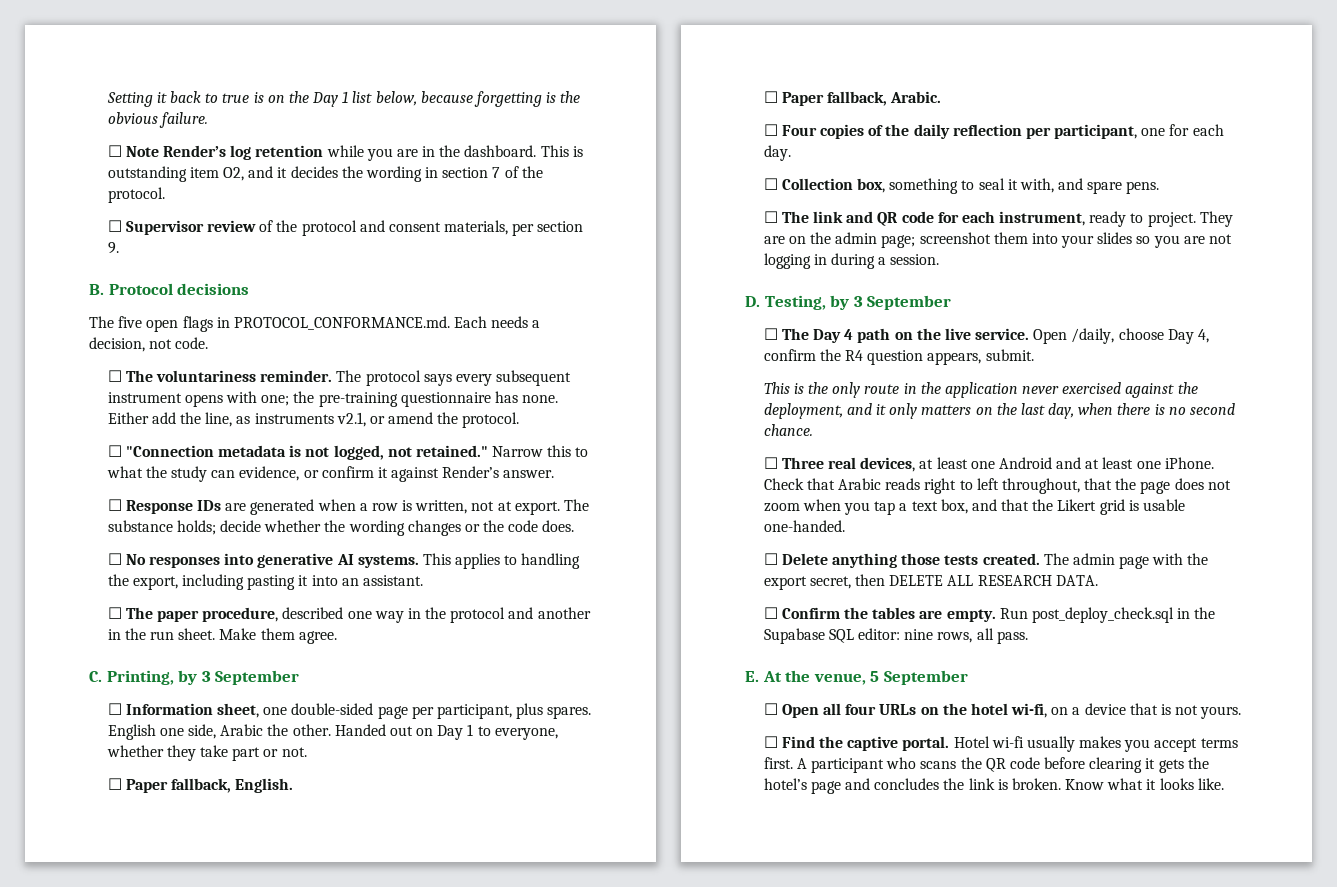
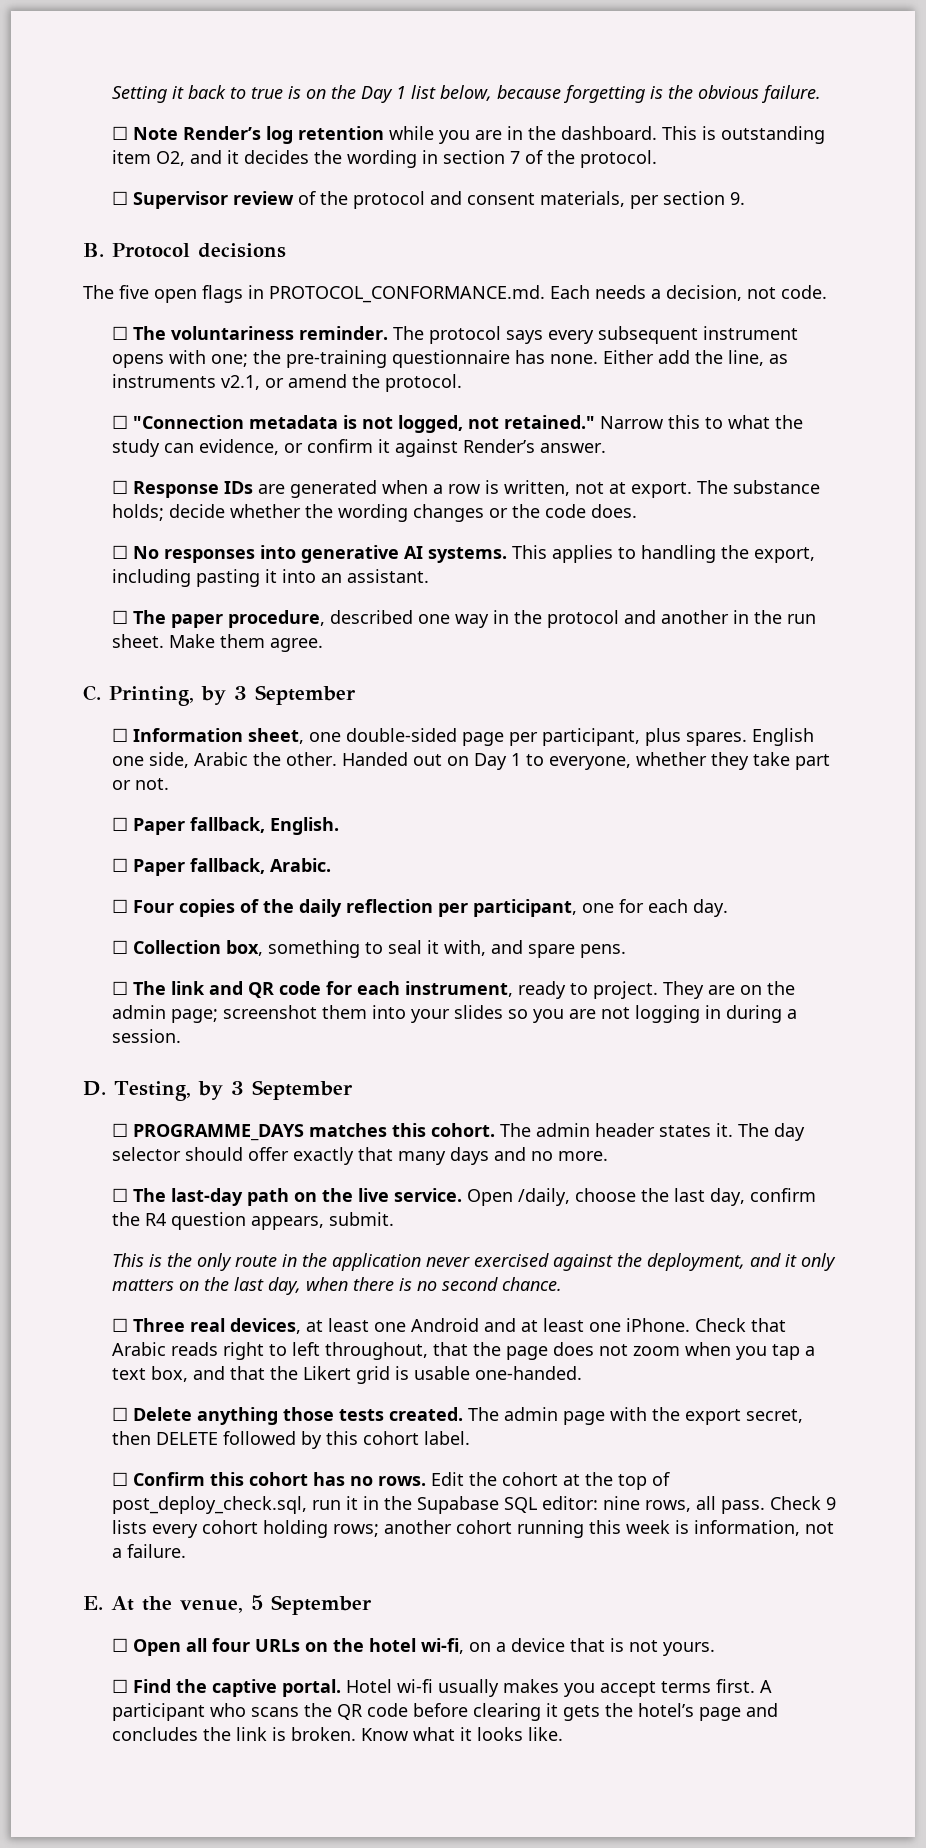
[781,328,854,343] The Day 4 -> [133,1123,806,1141] [112,1147,609,1165] [112,1188,244,1206] PROGRAMME_DAYS matches this cohort. The admin header states it. The day selector should offer exactly that many days and no more. // ☐ The last-day
[1167,329,1209,344] Day 4, -> [641,1188,746,1206] the last day,
[947,575,1098,586] [763,607,1174,623] ALL RESEARCH DATA. // ☐ Confirm the tables are empty. Run post_deploy_check.sql -> [223,1431,471,1449] [112,1472,671,1490] [112,1496,359,1514] followed by this cohort label. // ☐ Confirm this cohort has no rows. Edit the cohort at the top of post_deploy_check.sql, run it
(1028, 637) none -> [770,1496,837,1510] [112,1520,835,1538] [112,1544,187,1558] Check 9 lists every cohort holding rows; another cohort running this week is information, not a failure.

